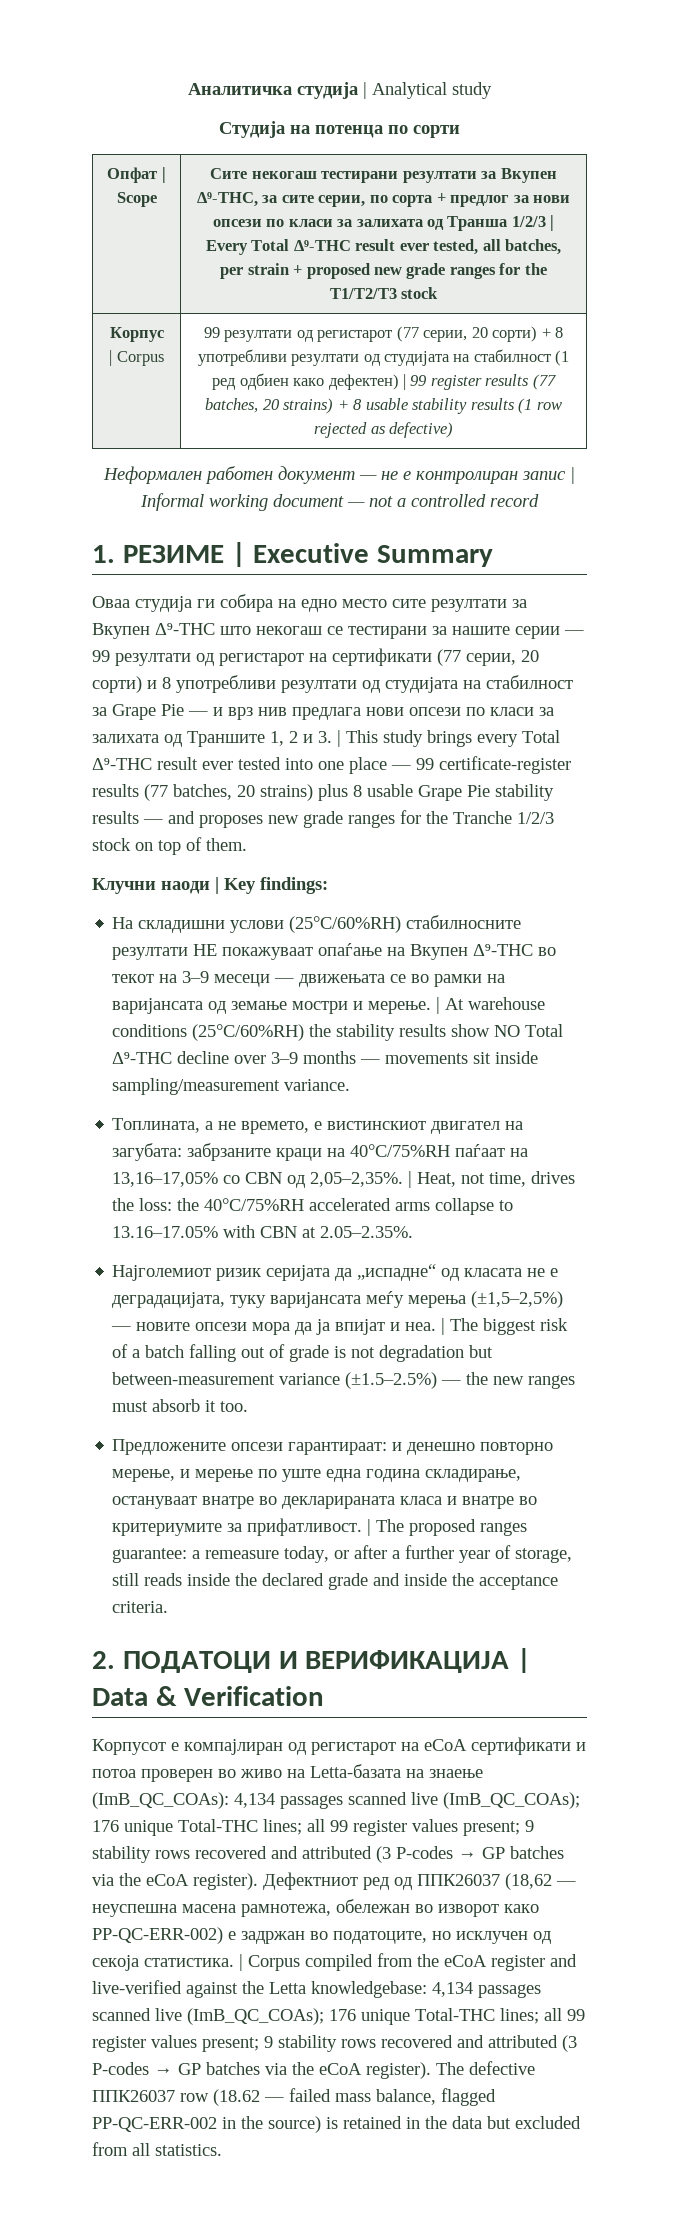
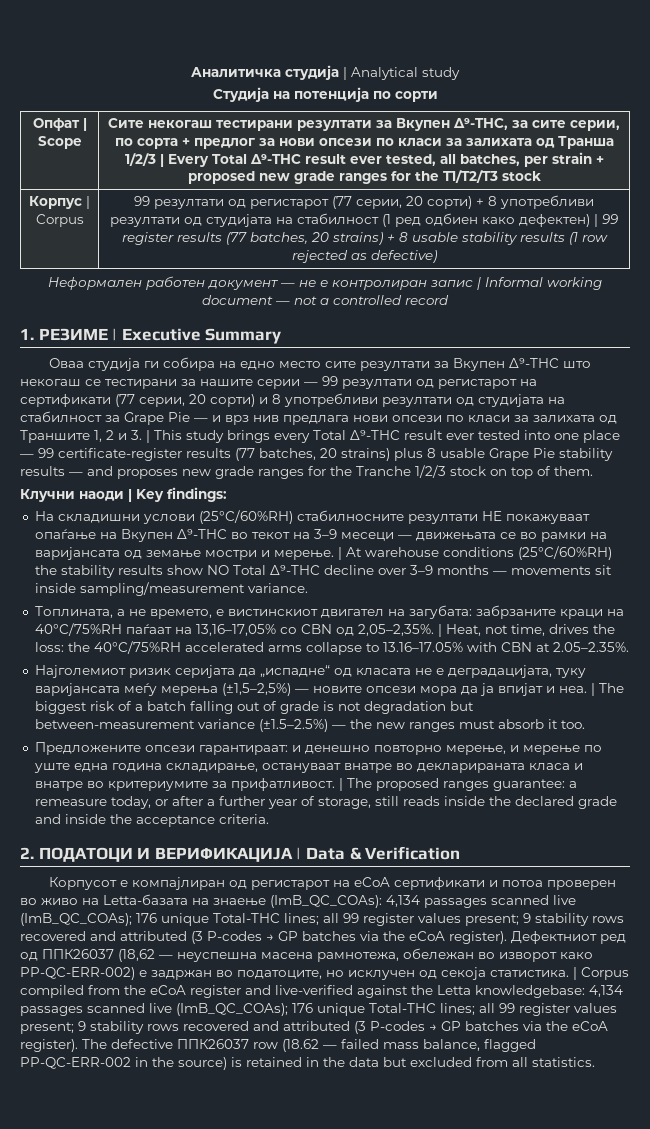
[315,125,383,138] потенца -> [293,87,369,102] потенција

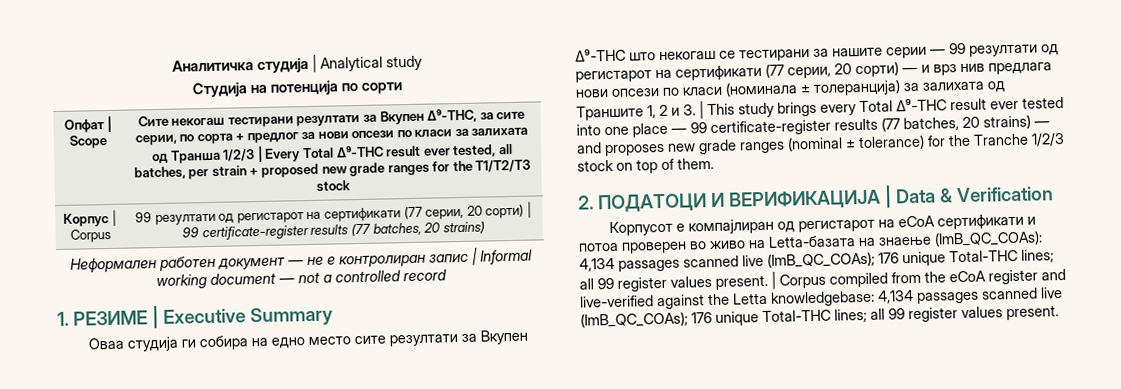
[332,195,594,209] [109,213,618,227] [121,232,608,245] [291,250,437,263] (77 серии, 20 сорти) + 8 употребливи резултати од студијата на стабилност (1 ред одбиен како дефектен) | 99 register results (77 batches, 20 strains) + 8 usable stability results (1 row rejected as defective) -> [306,201,532,222] [182,221,485,241] на сертификати (77 серии, 20 сорти) | 99 certificate-register results (77 batches, 20 strains)
[259,393,565,407] [20,411,190,425] и 8 употребливи резултати од студијата на стабилност за Grape Pie -> (899, 69) none
(510, 418) none -> [725,79,901,97] (номинала ± толеранција)
[394,448,613,461] [20,466,65,476] plus 8 usable Grape Pie stability results -> (1031, 122) none
(304, 474) none -> [787,134,925,152] (nominal ± tolerance)
[20,487,227,502] [34,510,590,524] [34,529,607,542] [34,546,612,560] [34,565,612,578] [34,582,308,596] [34,605,624,619] [34,623,615,637] [34,641,629,655] [34,665,586,678] [34,683,624,696] [34,701,474,714] [34,719,585,732] [34,742,602,755] [33,763,583,773] [34,778,577,791] [34,796,617,809] [34,814,269,827] // Клучни наоди | Key findings: // На складишни услови (25°C/60%RH) стабилносните резултати НЕ покажуваат опаѓање на Вкупен Δ⁹-THC во текот на 3–9 месеци — движењата се во рамки на варијансата од земање мостри и мерење. | At warehouse conditions (25°C/60%RH) the stability results show NO Total Δ⁹-THC decline over 3–9 months — movements sit inside sampling/measurement variance. // Топлината, а не времето, е вистинскиот двигател на загубата: забрзаните краци на 40°C/75%RH паѓаат на 13,16–17,05% со CBN од 2,05–2,35%. | Heat, not time, drives the loss: the 40°C/75%RH accelerated arms collapse to 13.16–17.05% with CBN at 2.05–2.35%. // Најголемиот ризик серијата да „испадне“ од класата не е деградацијата, туку варијансата меѓу мерења (±1,5–2,5%) — новите опсези мора да ја впијат и неа. | The biggest risk of a batch falling out of grade is not degradation but between-measurement variance (±1.5–2.5%) — the new ranges must absorb it too. // Предложените опсези гарантираат: и денешно повторно мерење, и мерење по уште една година складирање, остануваат внатре во декларираната класа и внатре во критериумите за прифатливост. | The proposed ranges guarantee: a remeasure today, or after a further year of storage, still reads inside the declared grade and inside the acceptance criteria. -> (714, 163) none
[465,913,624,926] [20,931,626,944] [20,948,593,962] [20,967,569,980] present; 9 stability rows recovered and attributed (3 P-codes → GP batches via the eCoA register). Дефектниот ред од ППК26037 (18,62 — неуспешна масена рамнотежа, обележан во изворот како PP-QC-ERR-002) е задржан во податоците, но исклучен од секоја статистика. -> [715,274,768,290] present.
[20,1021,608,1034] [20,1039,536,1052] [20,1057,595,1070] present; 9 stability rows recovered and attributed (3 P-codes → GP batches via the eCoA register). The defective ППК26037 row (18.62 — failed mass balance, flagged PP-QC-ERR-002 in the source) is retained in the data but excluded from all statistics. -> [1006,305,1059,321] present.

